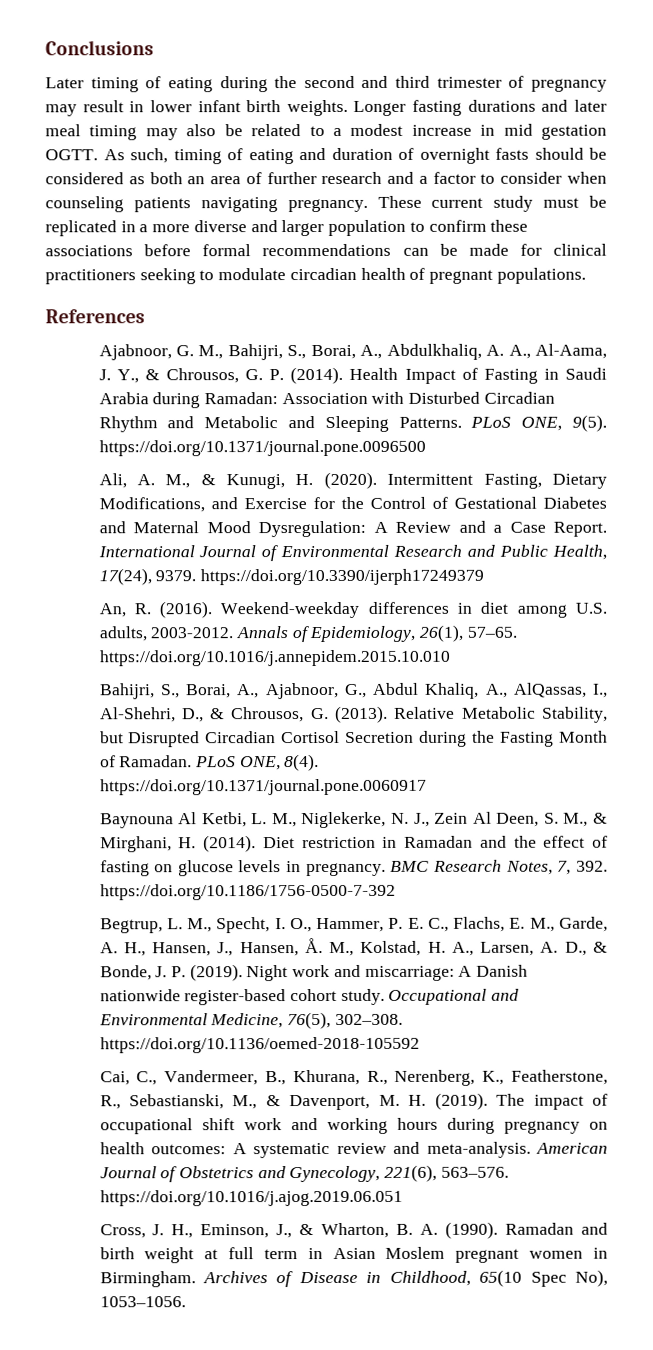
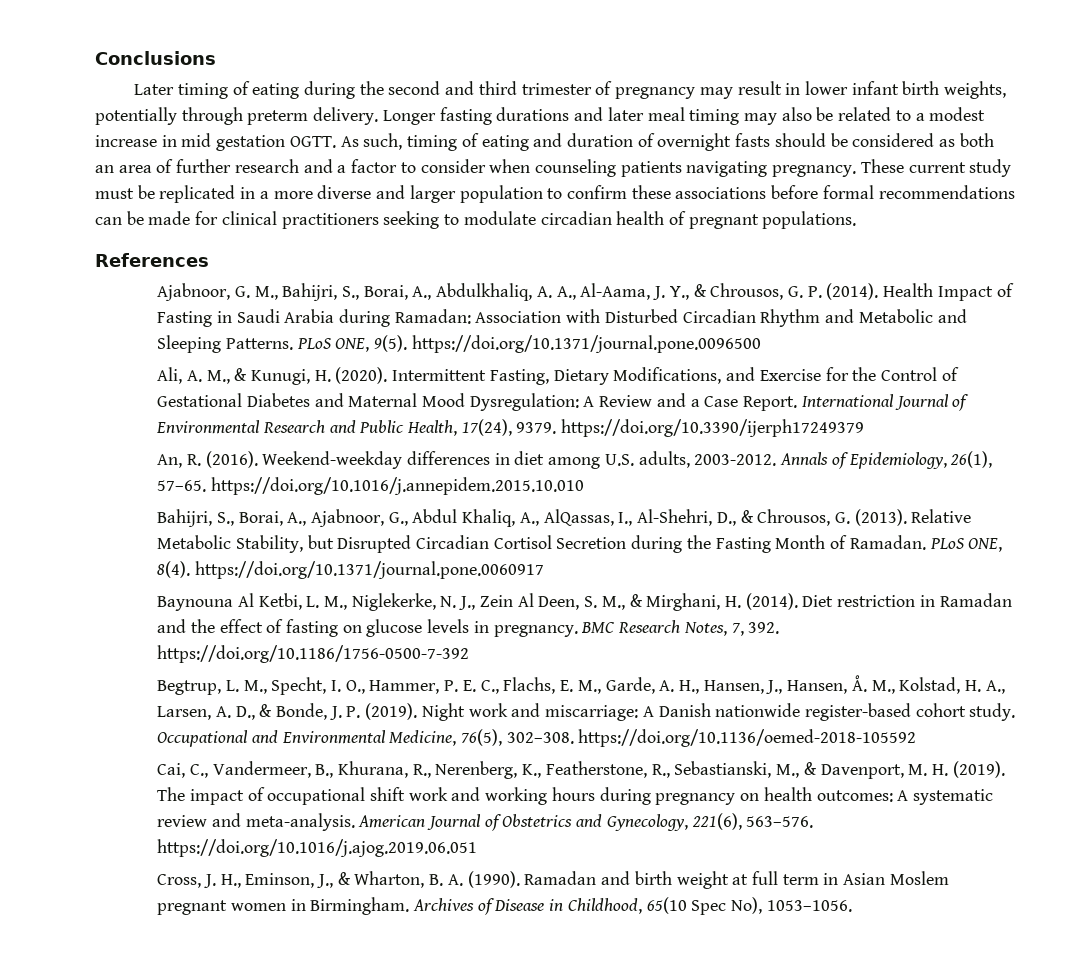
[286,99,348,117] weights. -> [944,81,1007,99] [95,107,379,125] weights, potentially through preterm delivery.

